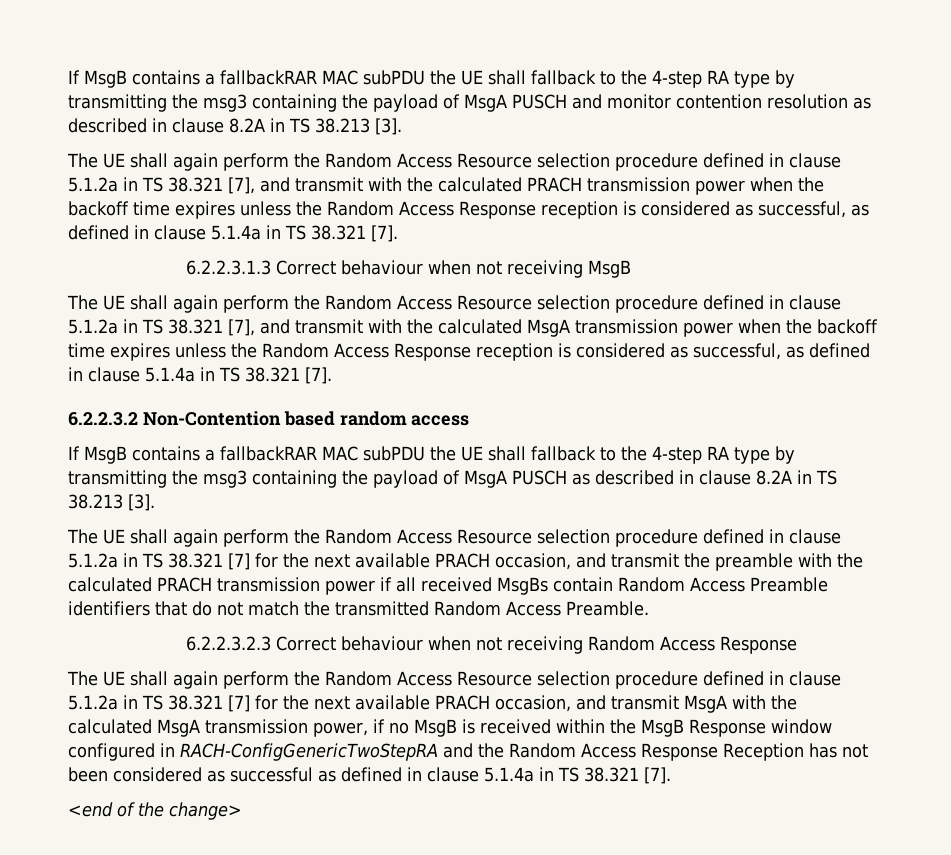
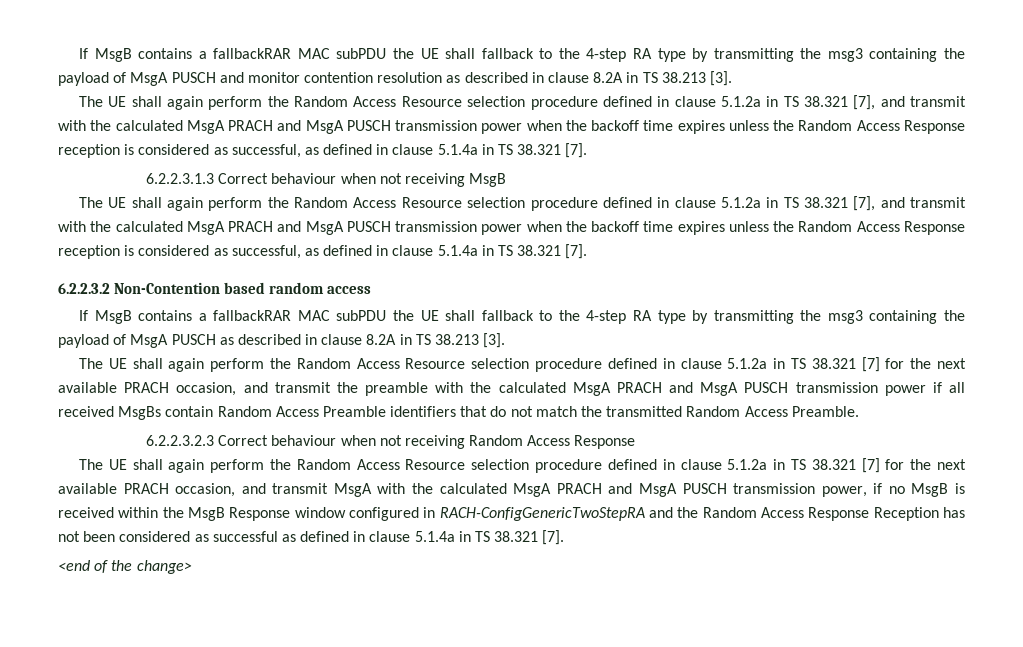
[527,177,582,192] PRACH -> [186,120,391,134] MsgA PRACH and MsgA PUSCH
(570, 328) none -> [228,221,391,235] PRACH and MsgA PUSCH
[157,577,212,592] PRACH -> [572,382,789,396] MsgA PRACH and MsgA PUSCH
(200, 728) none -> [556,483,727,497] PRACH and MsgA PUSCH

